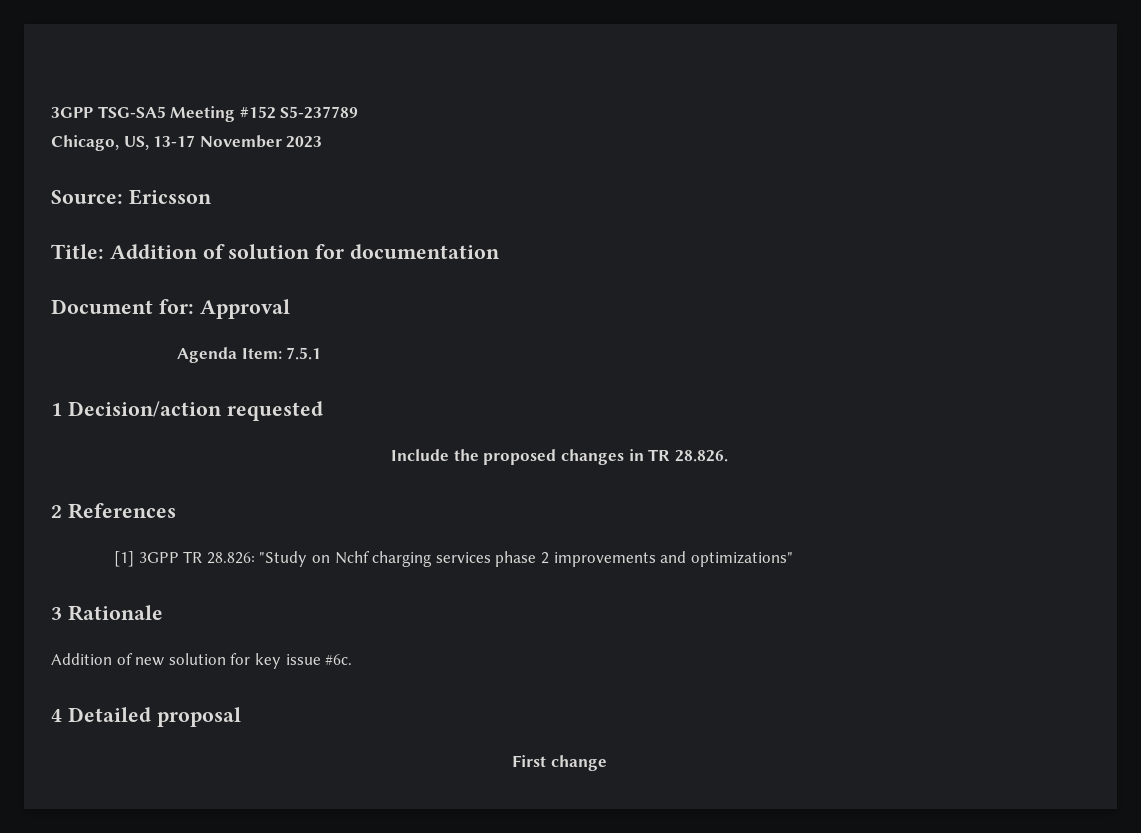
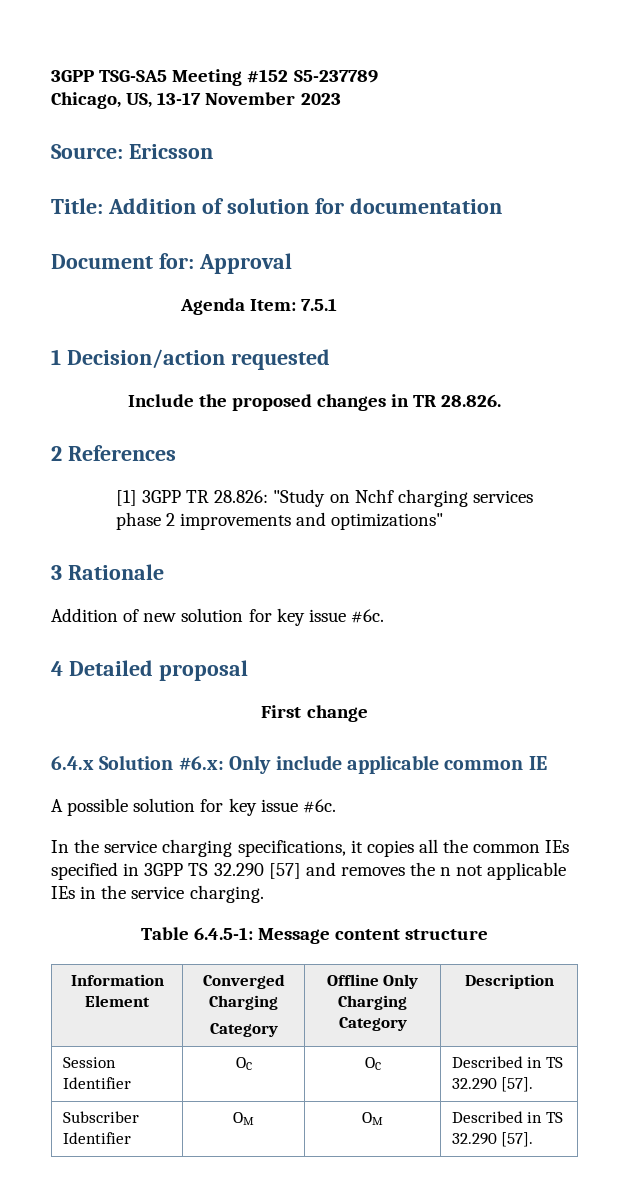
(607, 763) none -> [51,755,547,774] [51,798,336,816] [51,839,570,857] [51,862,567,880] [51,885,264,903] [140,927,489,944] [70,974,164,986] [85,995,150,1007] [202,974,285,989] [209,995,278,1010] [209,1023,278,1037] [326,974,419,989] [338,995,407,1010] [338,1017,407,1031] [464,974,554,989] [62,1057,116,1068] [62,1077,131,1089] [235,1057,252,1070] [364,1057,381,1070] [451,1056,563,1068] [451,1077,534,1092] [62,1111,139,1123] [62,1132,131,1144] [233,1112,254,1125] [362,1112,383,1125] [451,1111,563,1123] [451,1132,534,1147] // 6.4.x Solution #6.x: Only include applicable common IE // A possible solution for key issue #6c. // In the service charging specifications, it copies all the common IEs specified in 3GPP TS 32.290 [57] and removes the n not applicable IEs in the service charging. // Table 6.4.5-1: Message content structure // Information Element | Converged Charging // Category | Offline Only Charging Category | Description // Session Identifier | OC | OC | Described in TS 32.290 [57]. // Subscriber Identifier | OM | OM | Described in TS 32.290 [57].

